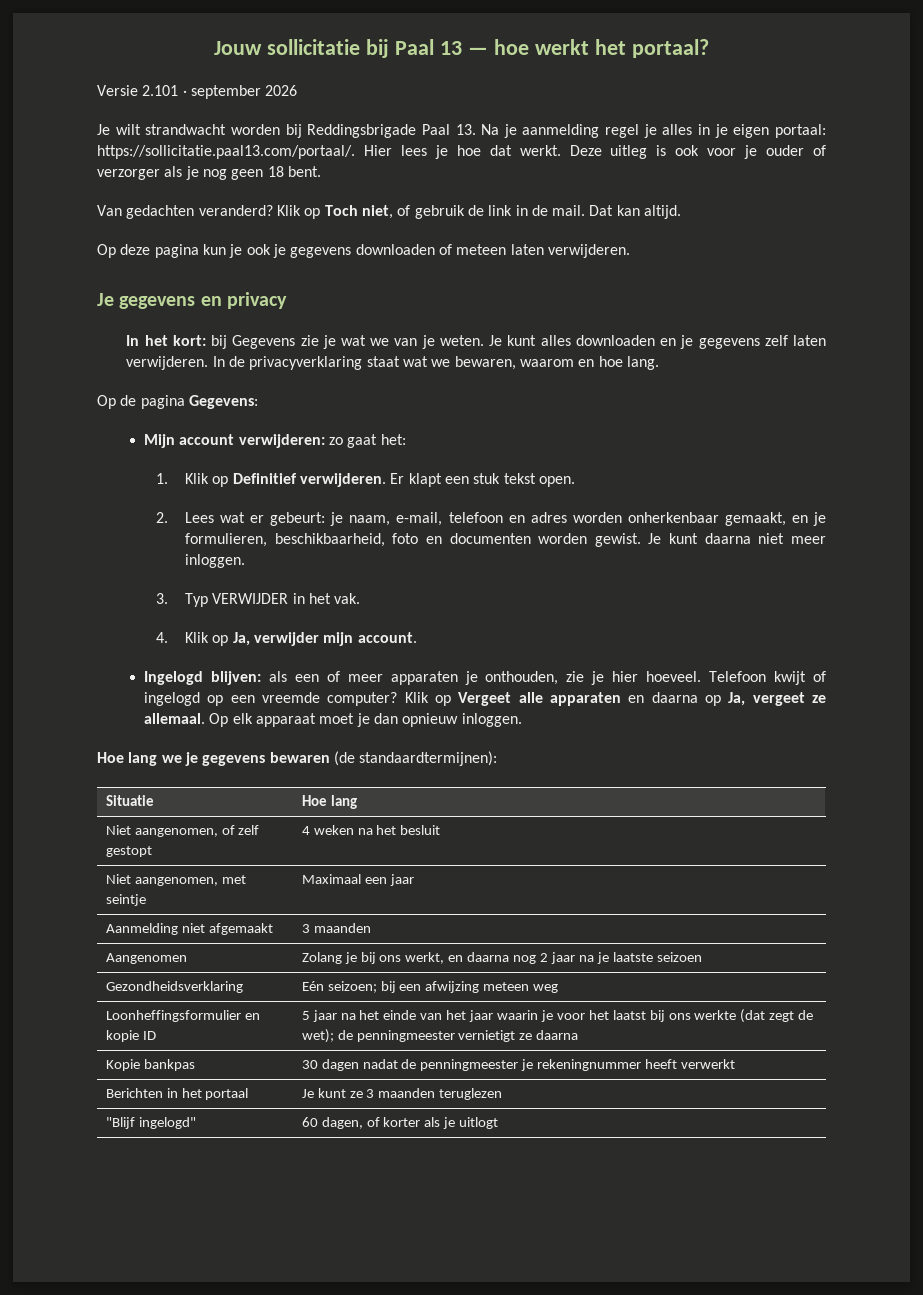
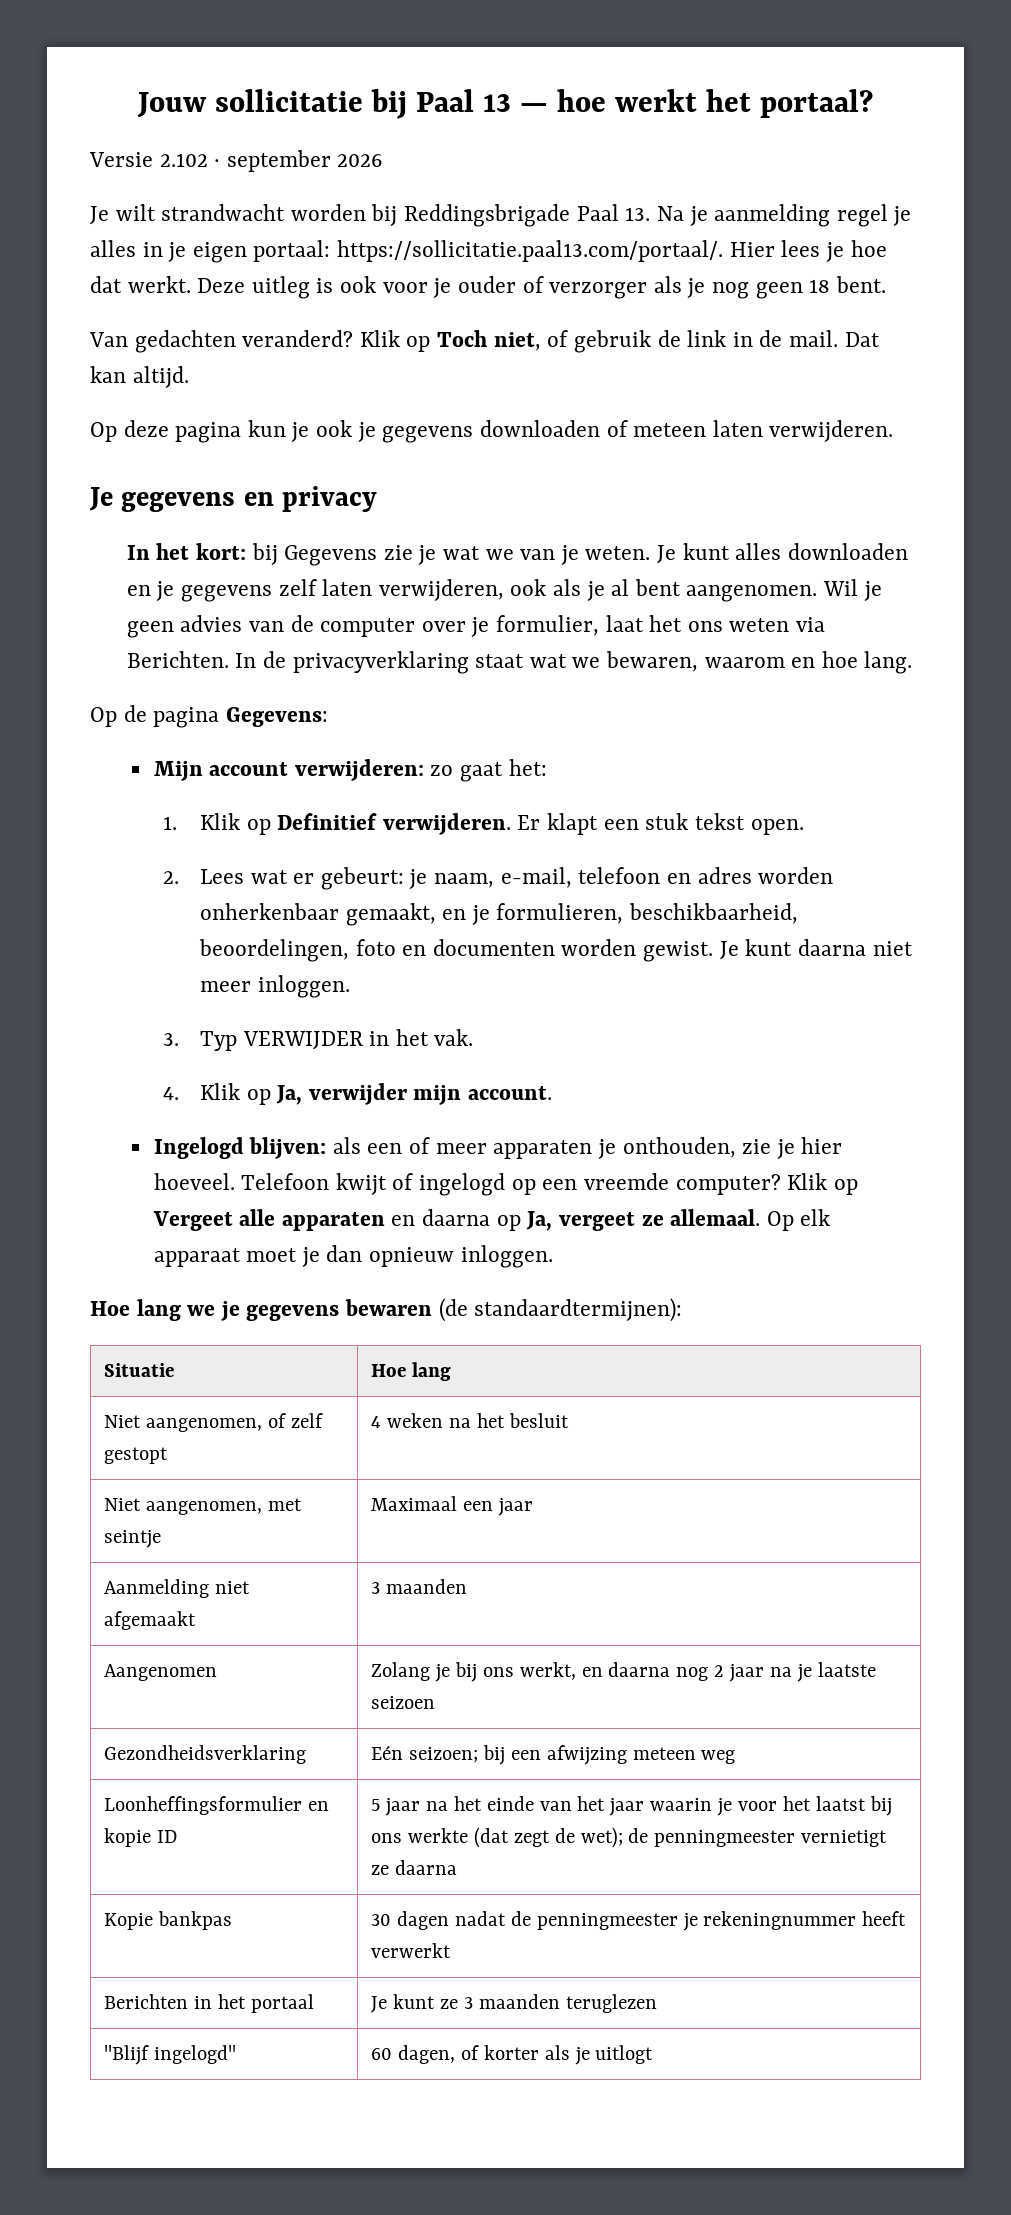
[142,85,179,96] 2.101 -> [159,153,208,167] 2.102
[126,356,209,370] verwijderen. -> [378,579,882,602] [126,615,826,638] [126,651,229,668] verwijderen, ook als je al bent aangenomen. Wil je geen advies van de computer over je formulier, laat het ons weten via Berichten.
(385, 540) none -> [198,939,349,962] beoordelingen,

